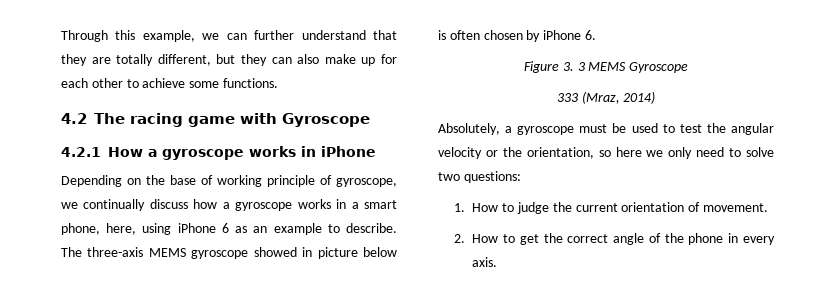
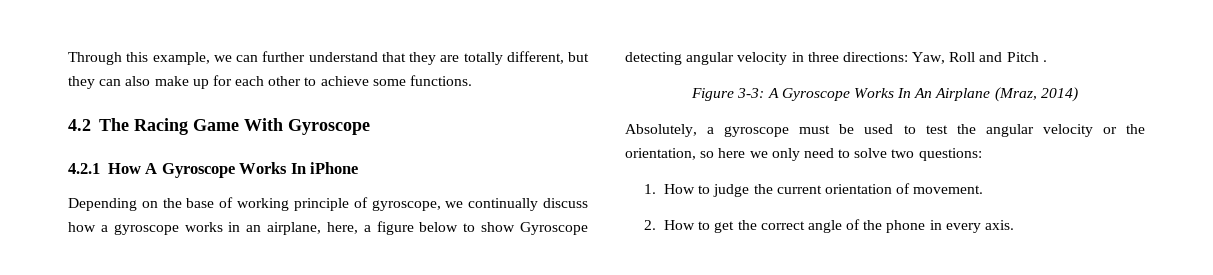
[130,113,277,127] racing game with -> [133,118,283,135] Racing Game With
[148,146,316,160] a gyroscope works in -> [145,162,306,178] A Gyroscope Works In
[351,200,398,209] [61,223,398,235] [61,247,397,259] [438,30,596,42] [523,61,689,73] [556,93,579,102] a smart phone, here, using iPhone 6 as an example to describe. The three-axis MEMS gyroscope showed in picture below is often chosen by iPhone 6. // Figure 3. 3 MEMS Gyroscope // 333 -> [246,221,589,235] [625,52,1047,65] [691,88,991,101] an airplane, here, a figure below to show Gyroscope detecting angular velocity in three directions: Yaw, Roll and Pitch . // Figure 3-3: A Gyroscope Works In An Airplane

